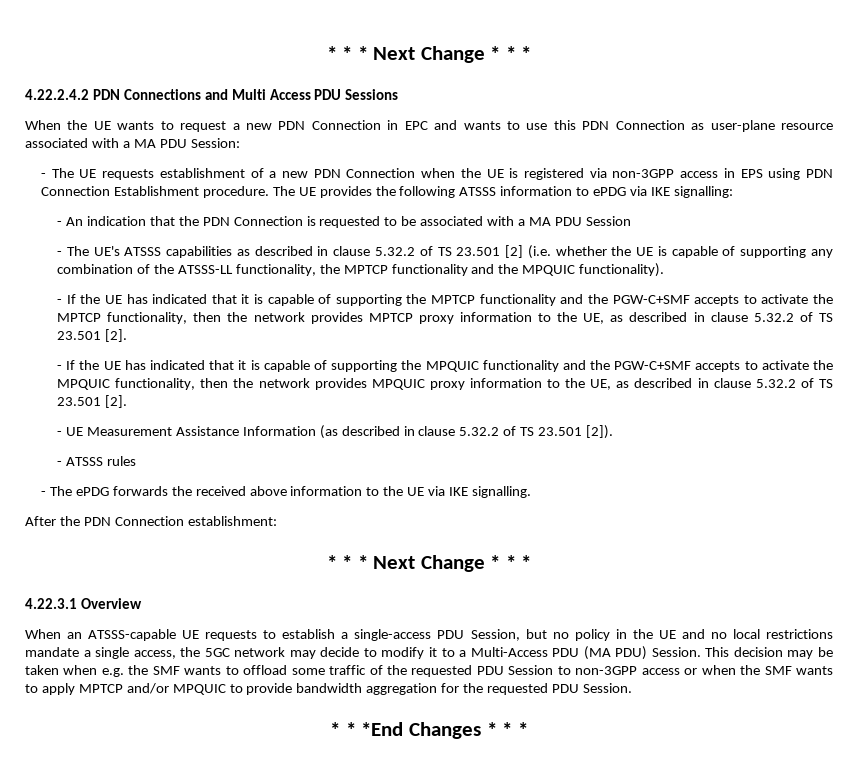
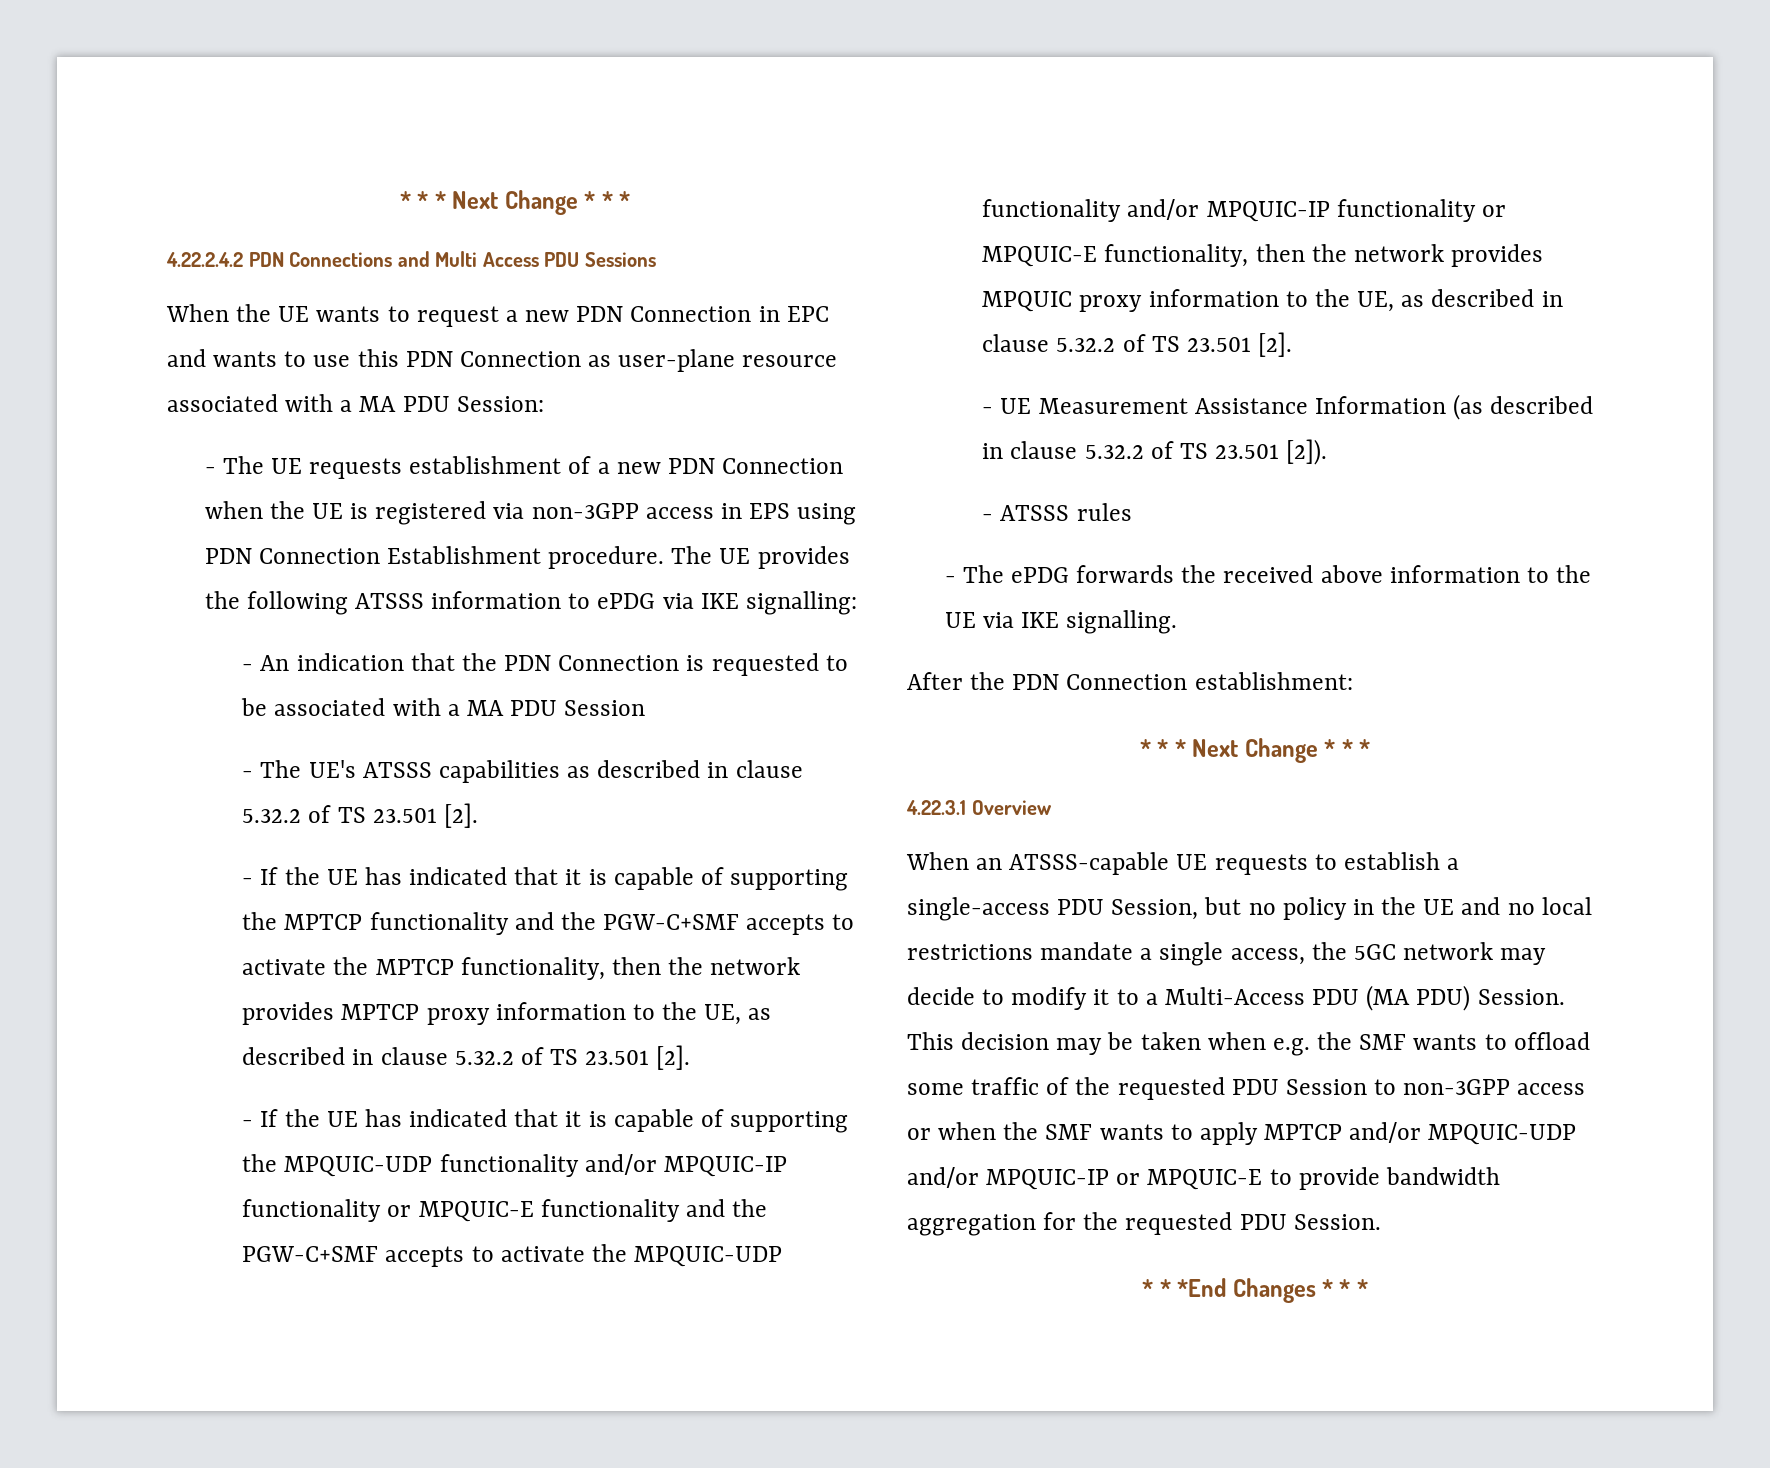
[505,245,833,259] [57,263,665,277] [2] (i.e. whether the UE is capable of supporting any combination of the ATSSS-LL functionality, the MPTCP functionality and the MPQUIC functionality). -> [443,803,478,828] [2].
[425,360,834,372] [57,379,111,390] MPQUIC functionality and the PGW-C+SMF accepts to activate the MPQUIC -> [284,1154,787,1177] [242,1199,768,1222] [242,1244,783,1267] [982,199,1506,222] [982,246,1098,267] MPQUIC-UDP functionality and/or MPQUIC-IP functionality or MPQUIC-E functionality and the PGW-C+SMF accepts to activate the MPQUIC-UDP functionality and/or MPQUIC-IP functionality or MPQUIC-E
[172,684,226,695] MPQUIC -> [1428,1124,1577,1145] [907,1167,1263,1190] MPQUIC-UDP and/or MPQUIC-IP or MPQUIC-E

